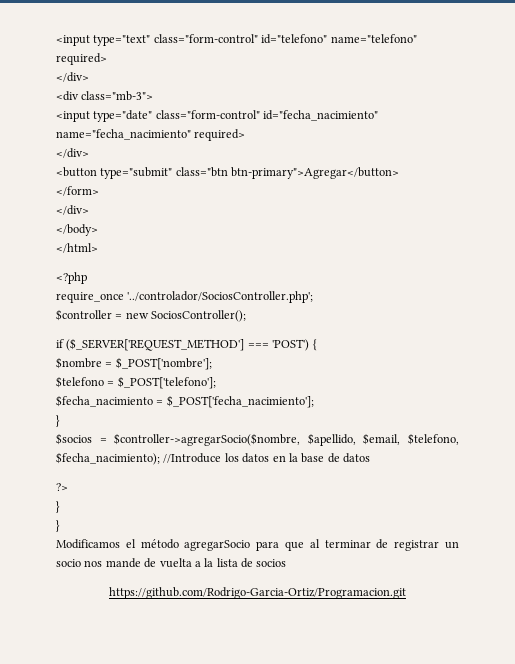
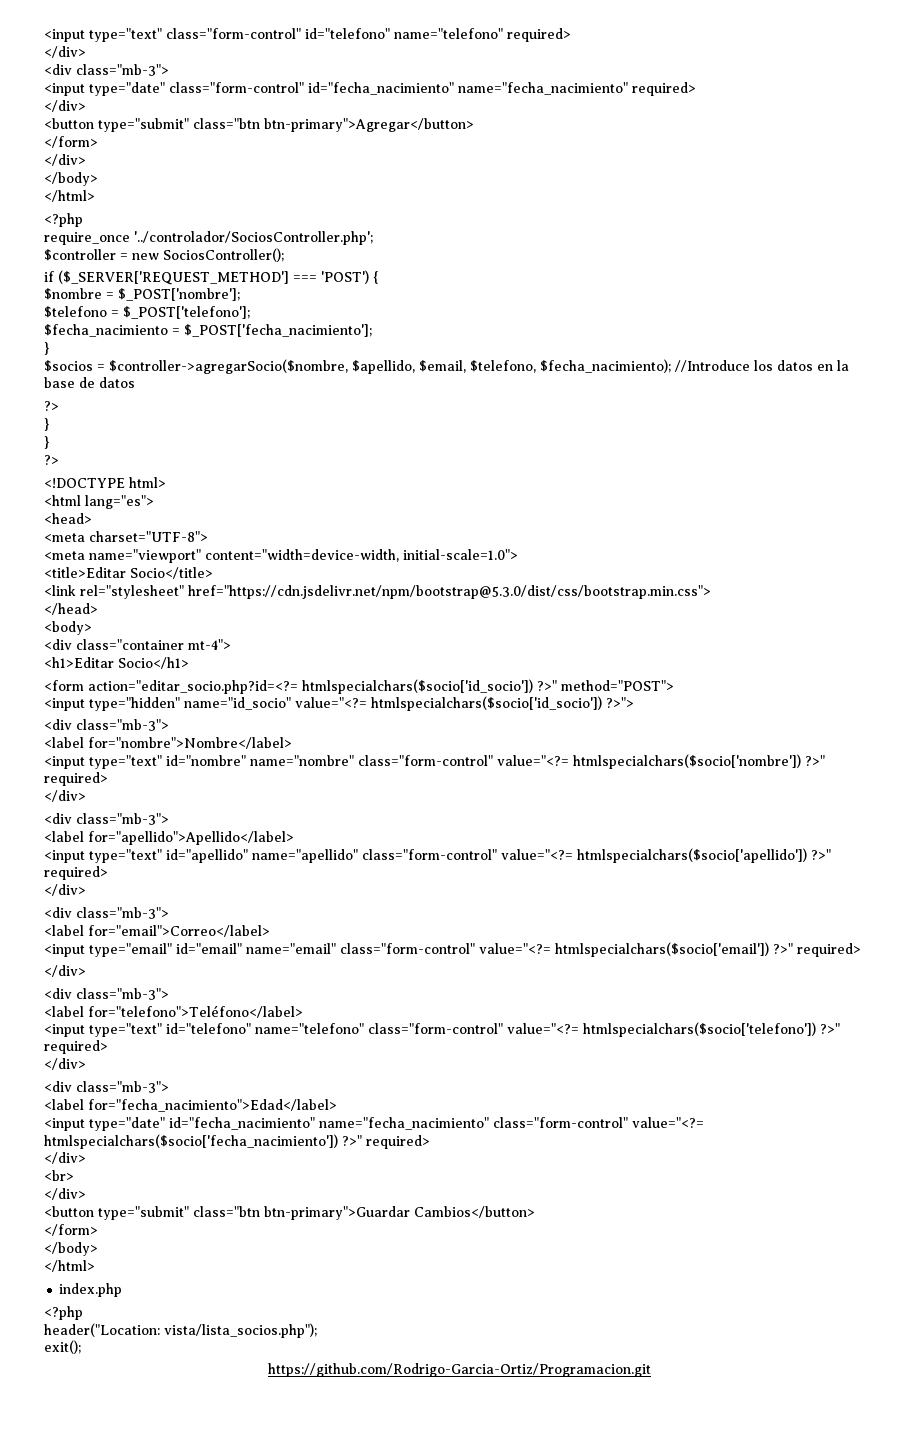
[56,539,460,551] [56,558,287,568] Modificamos el método agregarSocio para que al terminar de registrar un socio nos mande de vuelta a la lista de socios -> [44,455,59,465] [44,477,166,488] [44,495,154,509] [44,513,92,524] [44,531,208,542] [44,549,518,563] [44,567,213,579] [44,585,711,599] [44,603,98,615] [44,621,92,635] [44,639,231,650] [44,657,189,669] [44,679,674,694] [44,696,634,711] [44,719,169,731] [44,737,292,749] [44,754,825,769] [44,772,108,786] [44,790,86,802] [44,813,169,825] [44,831,294,845] [44,848,831,863] [44,866,108,880] [44,884,86,896] [44,907,169,919] [44,925,270,937] [44,942,861,957] [44,965,86,977] [44,988,169,1000] [44,1005,303,1018] [44,1022,840,1037] [44,1040,108,1054] [44,1058,86,1070] [44,1081,169,1093] [44,1099,337,1112] [44,1117,704,1131] [44,1134,430,1149] [44,1152,86,1164] [44,1170,74,1181] [44,1188,86,1200] [44,1206,535,1220] [44,1224,98,1236] [44,1242,98,1256] [44,1260,95,1272] [59,1283,123,1297] [44,1306,83,1320] [44,1323,317,1338] [44,1340,81,1354] ?> // <!DOCTYPE html> // <html lang="es"> // <head> // <meta charset="UTF-8"> // <meta name="viewport" content="width=device-width, initial-scale=1.0"> // <title>Editar Socio</title> // <link rel="stylesheet" href="https://cdn.jsdelivr.net/npm/bootstrap@5.3.0/dist/css/bootstrap.min.css"> // </head> // <body> // <div class="container mt-4"> // <h1>Editar Socio</h1> // <form action="editar_socio.php?id=<?= htmlspecialchars($socio['id_socio']) ?>" method="POST"> // <input type="hidden" name="id_socio" value="<?= htmlspecialchars($socio['id_socio']) ?>"> // <div class="mb-3"> // <label for="nombre">Nombre</label> // <input type="text" id="nombre" name="nombre" class="form-control" value="<?= htmlspecialchars($socio['nombre']) ?>" required> // </div> // <div class="mb-3"> // <label for="apellido">Apellido</label> // <input type="text" id="apellido" name="apellido" class="form-control" value="<?= htmlspecialchars($socio['apellido']) ?>" required> // </div> // <div class="mb-3"> // <label for="email">Correo</label> // <input type="email" id="email" name="email" class="form-control" value="<?= htmlspecialchars($socio['email']) ?>" required> // </div> // <div class="mb-3"> // <label for="telefono">Teléfono</label> // <input type="text" id="telefono" name="telefono" class="form-control" value="<?= htmlspecialchars($socio['telefono']) ?>" required> // </div> // <div class="mb-3"> // <label for="fecha_nacimiento">Edad</label> // <input type="date" id="fecha_nacimiento" name="fecha_nacimiento" class="form-control" value="<?= htmlspecialchars($socio['fecha_nacimiento']) ?>" required> // </div> // <br> // </div> // <button type="submit" class="btn btn-primary">Guardar Cambios</button> // </form> // </body> // </html> // index.php // <?php // header("Location: vista/lista_socios.php"); // exit();

